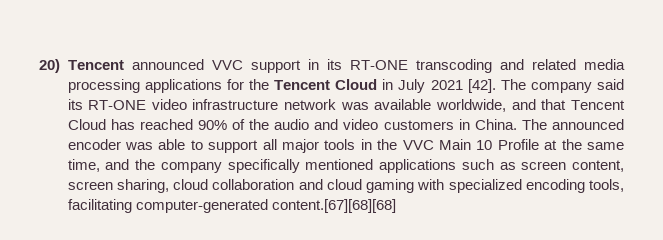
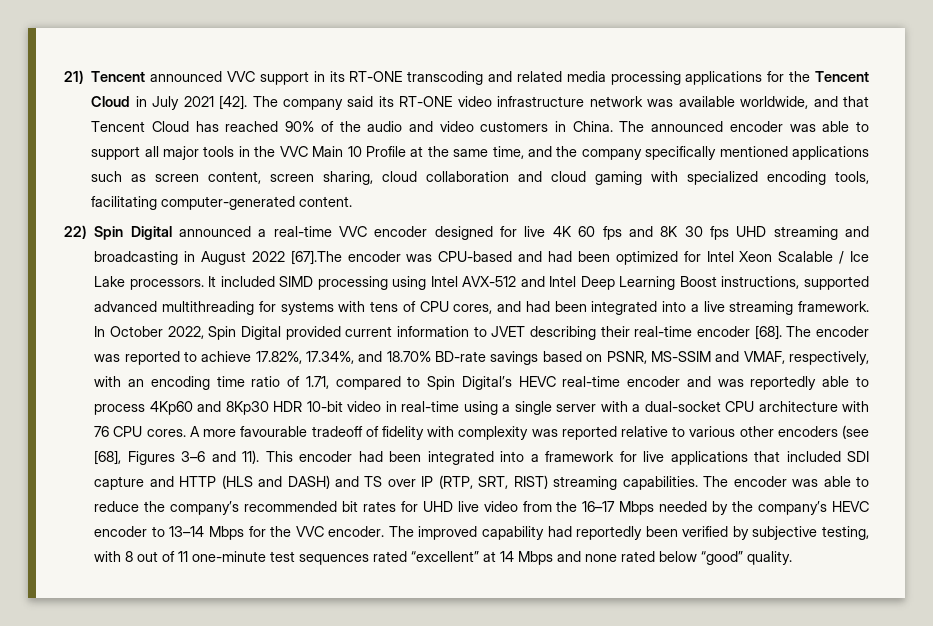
[39,59,60,73] 20) -> [64,70,84,84] 21)
[271,199,396,213] content.[67][68][68] -> [299,196,353,207] [64,225,869,240] [94,250,870,265] [94,276,869,290] [94,301,869,315] [94,325,869,340] [94,351,869,365] [94,376,870,390] [94,401,869,415] [94,425,870,440] [94,450,869,465] [94,475,870,490] [94,501,869,515] [94,526,870,540] [94,551,793,565] content. // 22) Spin Digital announced a real-time VVC encoder designed for live 4K 60 fps and 8K 30 fps UHD streaming and broadcasting in August 2022 [67].The encoder was CPU-based and had been optimized for Intel Xeon Scalable / Ice Lake processors. It included SIMD processing using Intel AVX-512 and Intel Deep Learning Boost instructions, supported advanced multithreading for systems with tens of CPU cores, and had been integrated into a live streaming framework. In October 2022, Spin Digital provided current information to JVET describing their real-time encoder [68]. The encoder was reported to achieve 17.82%, 17.34%, and 18.70% BD-rate savings based on PSNR, MS-SSIM and VMAF, respectively, with an encoding time ratio of 1.71, compared to Spin Digital’s HEVC real-time encoder and was reportedly able to process 4Kp60 and 8Kp30 HDR 10-bit video in real-time using a single server with a dual-socket CPU architecture with 76 CPU cores. A more favourable tradeoff of fidelity with complexity was reported relative to various other encoders (see [68], Figures 3–6 and 11). This encoder had been integrated into a framework for live applications that included SDI capture and HTTP (HLS and DASH) and TS over IP (RTP, SRT, RIST) streaming capabilities. The encoder was able to reduce the company’s recommended bit rates for UHD live video from the 16–17 Mbps needed by the company’s HEVC encoder to 13–14 Mbps for the VVC encoder. The improved capability had reportedly been verified by subjective testing, with 8 out of 11 one-minute test sequences rated “excellent” at 14 Mbps and none rated below “good” quality.

